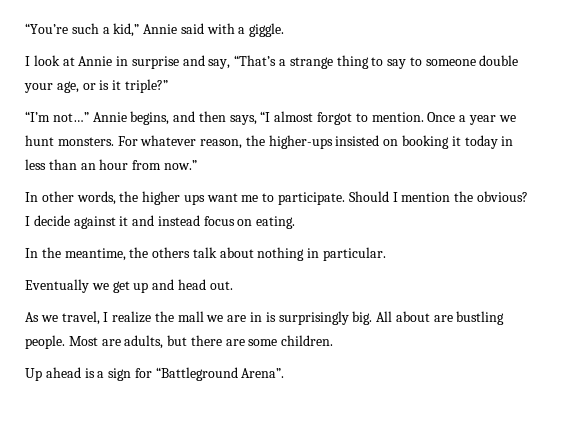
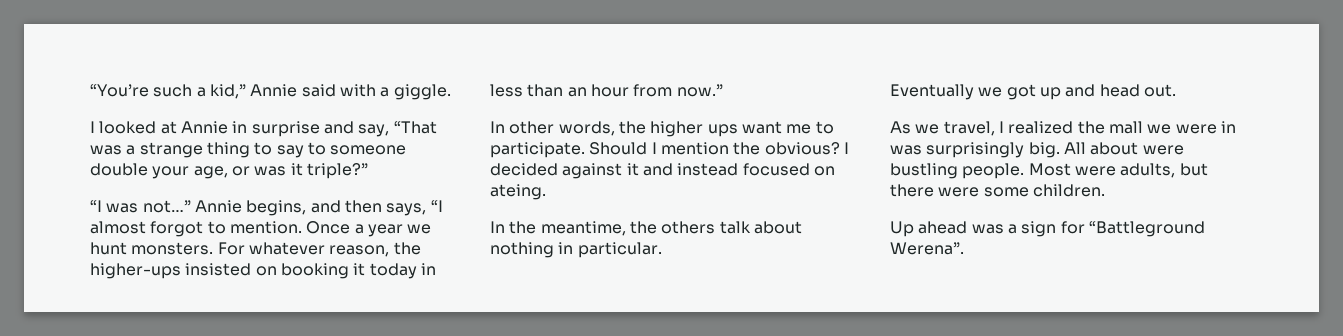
[33,55,60,66] look -> [99,121,157,134] looked
[234,55,277,66] “That’s -> [393,121,437,134] [90,145,122,155] “That was
[99,80,110,90] is -> [254,166,287,176] was
[25,111,50,122] “I’m -> [90,200,139,213] “I was
[33,215,70,226] decide -> [490,163,558,176] decided
[203,216,296,229] focus on eating. -> [742,163,835,176] [490,184,546,200] focused on ateing.
[112,281,130,293] get -> [1006,84,1036,100] got
[112,311,152,323] realize -> [1008,121,1074,134] realized
[227,312,276,322] are in is -> [1175,121,1236,134] [890,145,922,155] were in was
[433,315,453,322] are -> [1142,145,1184,155] were
[101,339,121,346] are -> [1074,166,1116,176] were
[225,339,245,346] are -> [938,187,980,197] were
[84,368,95,378] is -> [971,224,1004,234] was
[241,368,285,378] Arena”. -> [890,242,964,255] Werena”.

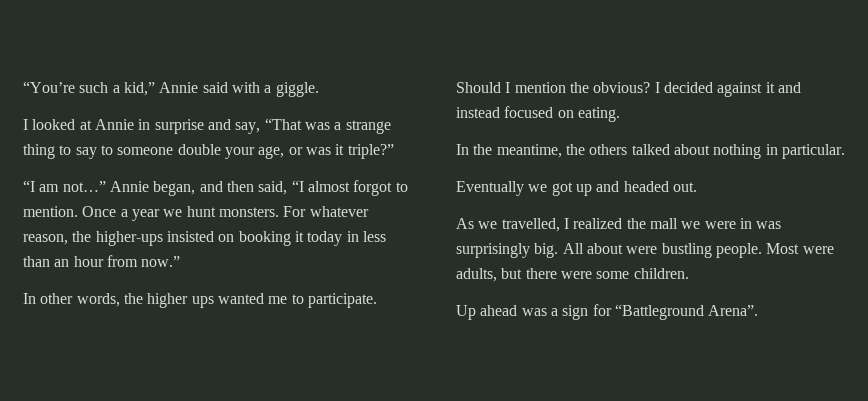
[106,203,139,213] was -> [39,184,60,192] am
[246,200,307,216] begins, -> [153,181,196,196] began,
[386,203,427,216] says, -> [258,181,288,195] said,
[741,121,782,134] want -> [217,293,264,304] wanted
[490,184,546,200] ateing. -> [577,107,620,122] eating.
[719,221,751,234] talk -> [631,144,670,155] talked
[1099,84,1140,97] head -> [623,181,669,192] headed
[943,121,995,136] travel, -> [501,218,560,232] travelled,
[890,242,964,255] Werena”. -> [708,305,759,316] Arena”.

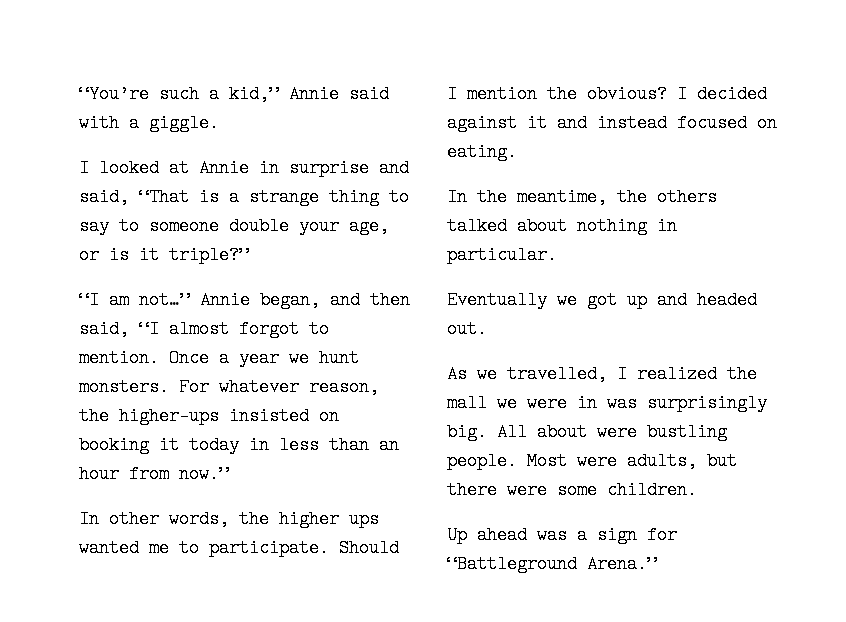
[235,118,330,134] say, “That was -> [79,188,219,206] said, “That is
[305,147,331,155] was -> [109,246,129,264] is
[708,305,759,316] Arena”. -> [587,555,657,573] Arena.”

